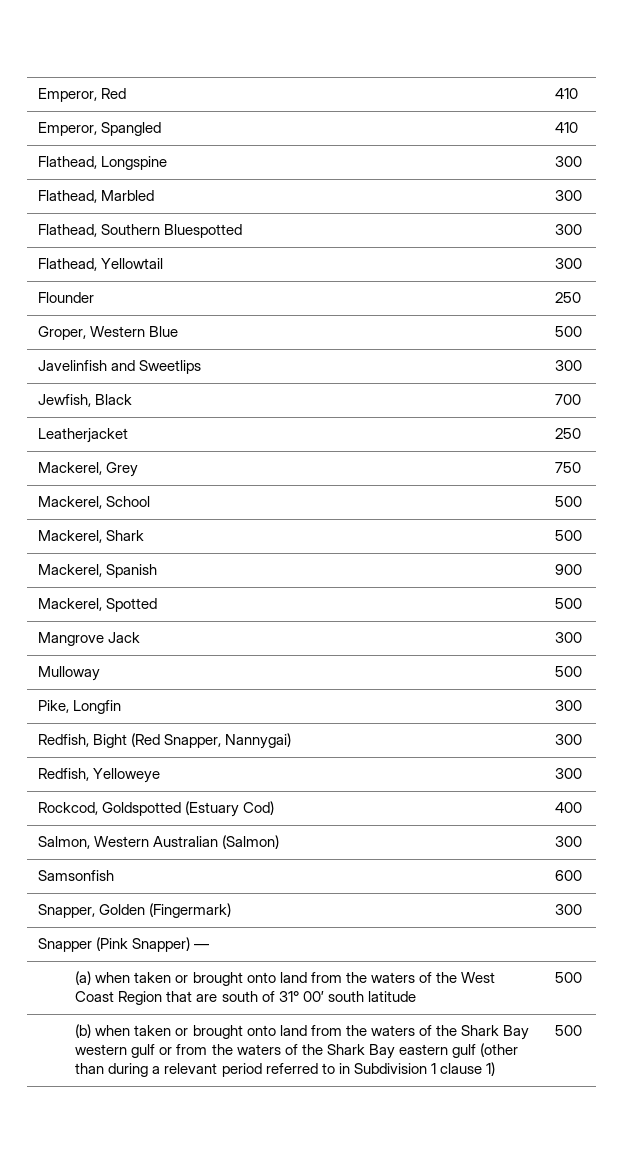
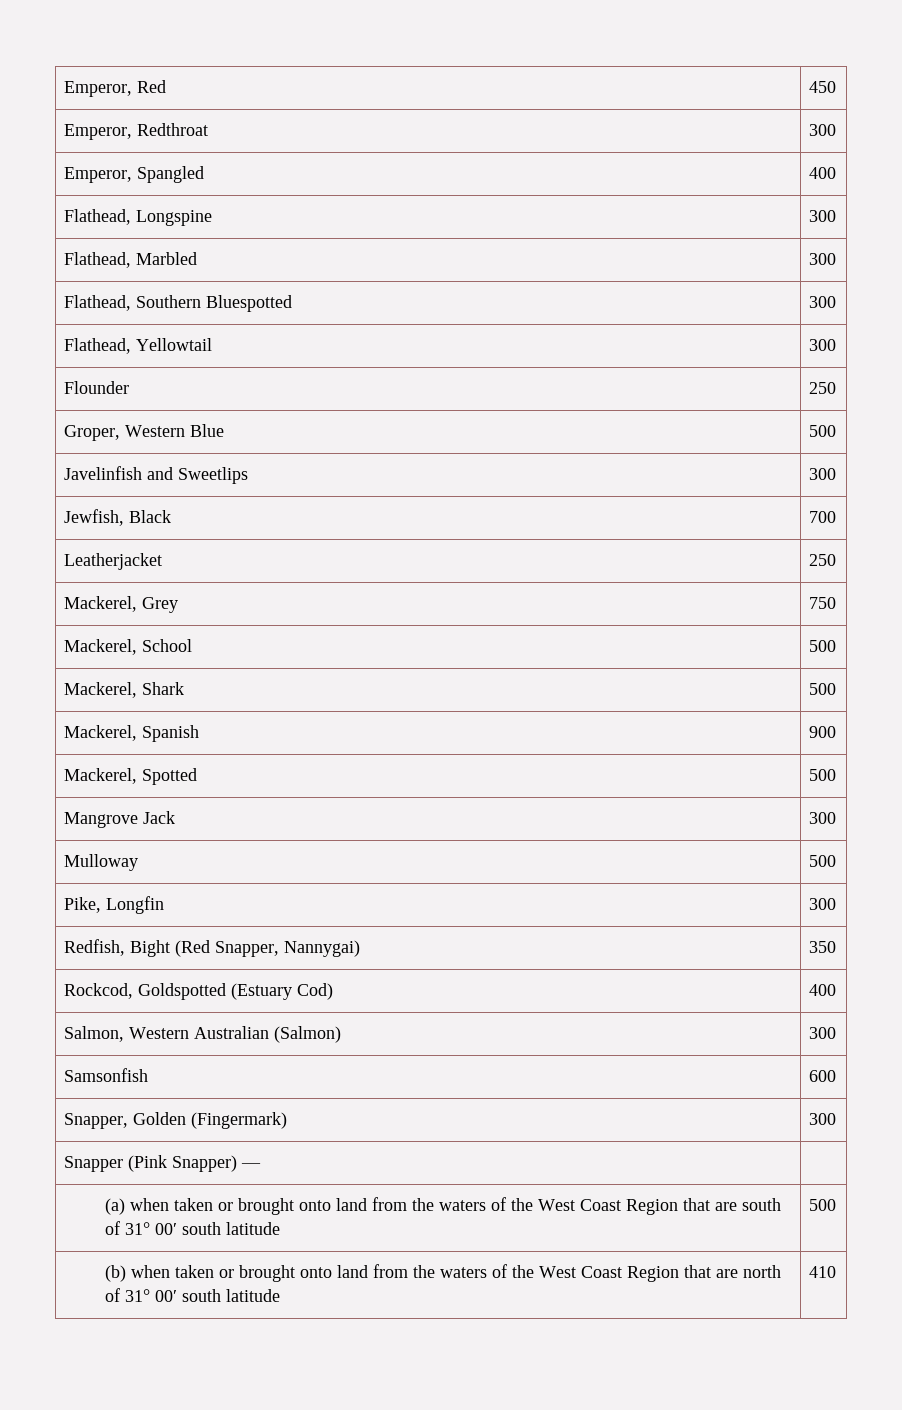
[555,88,579,99] 410 -> [808,81,836,93] [63,123,208,140] [808,124,836,136] 450 // Emperor, Redthroat | 300
[555,122,579,133] 410 -> [808,167,836,179] 400
[555,734,583,745] [38,768,161,783] [555,768,583,779] 300 // Redfish, Yelloweye | 300 -> [808,941,836,953] 350
[460,1025,529,1040] [75,1043,518,1059] [75,1062,495,1077] [555,1025,583,1036] Shark Bay western gulf or from the waters of the Shark Bay eastern gulf (other than during a relevant period referred to in Subdivision 1 clause 1) | 500 -> [539,1265,782,1282] [105,1288,281,1302] [808,1266,836,1278] West Coast Region that are north of 31° 00′ south latitude | 410

